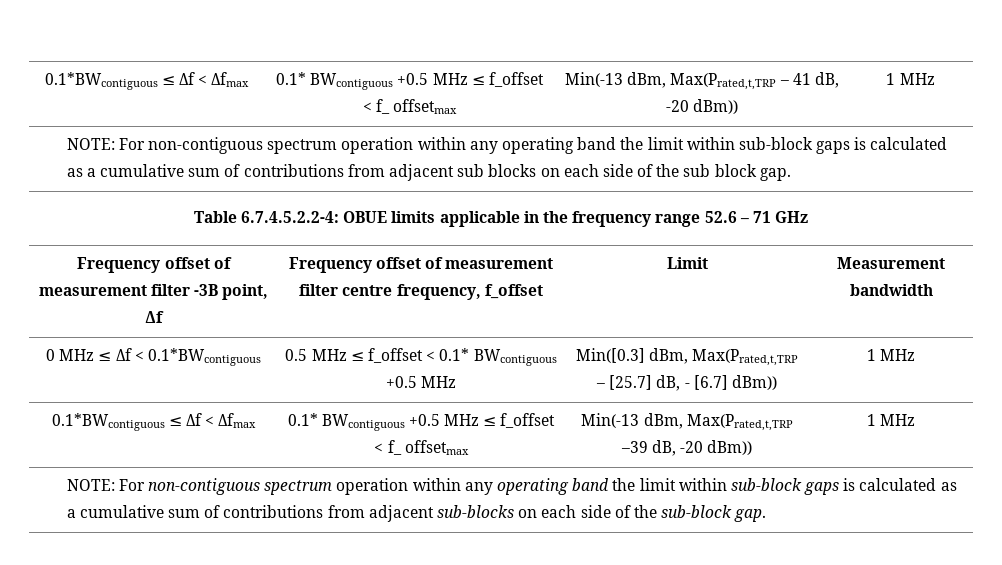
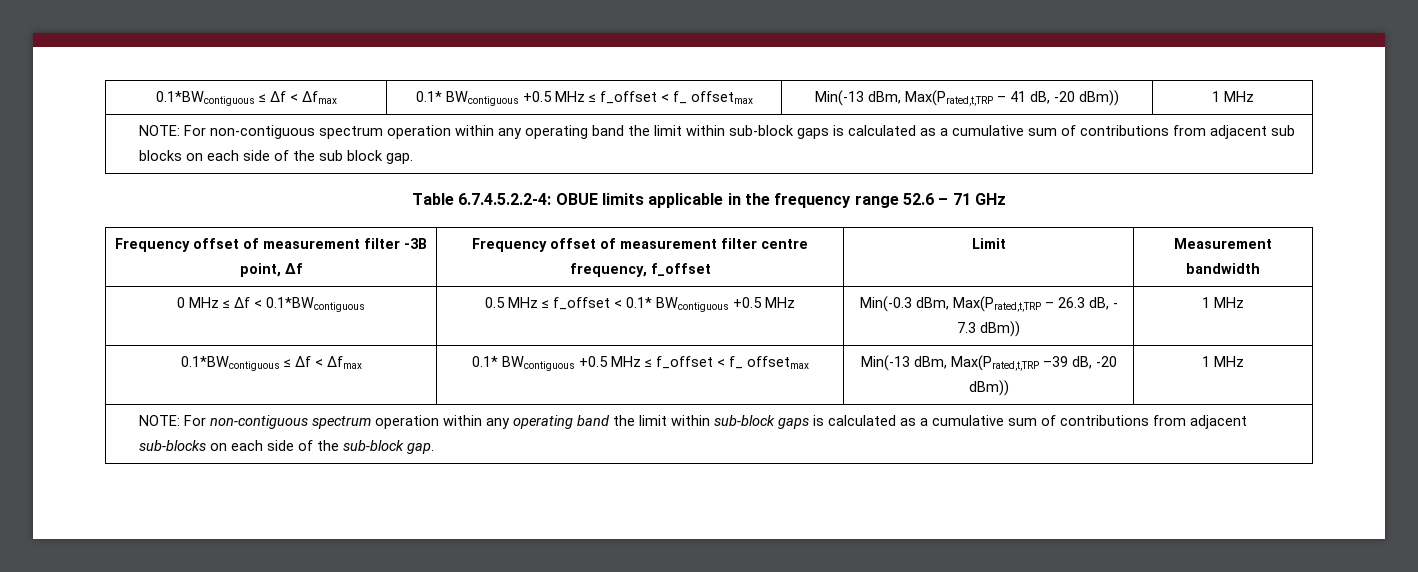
[575,348,799,366] [596,375,653,390] Min([0.3] dBm, Max(Prated,t,TRP – [25.7] -> [859,296,1085,312] Min(-0.3 dBm, Max(Prated,t,TRP – 26.3
[693,375,728,390] [6.7] -> [957,322,976,333] 7.3

